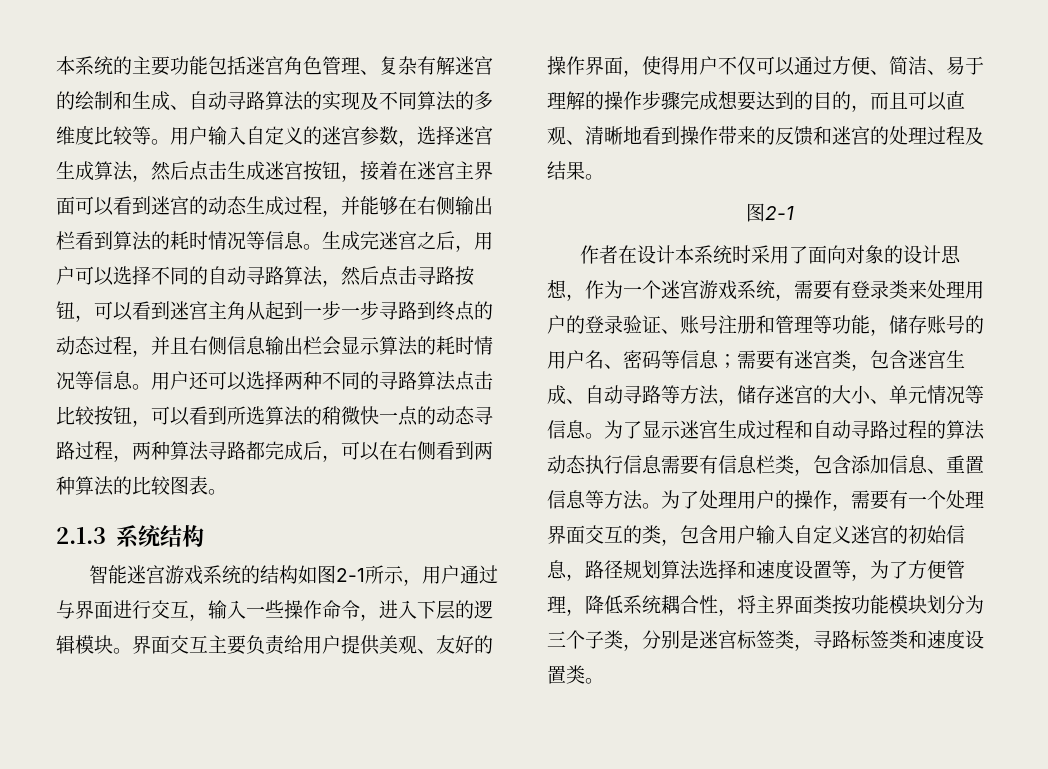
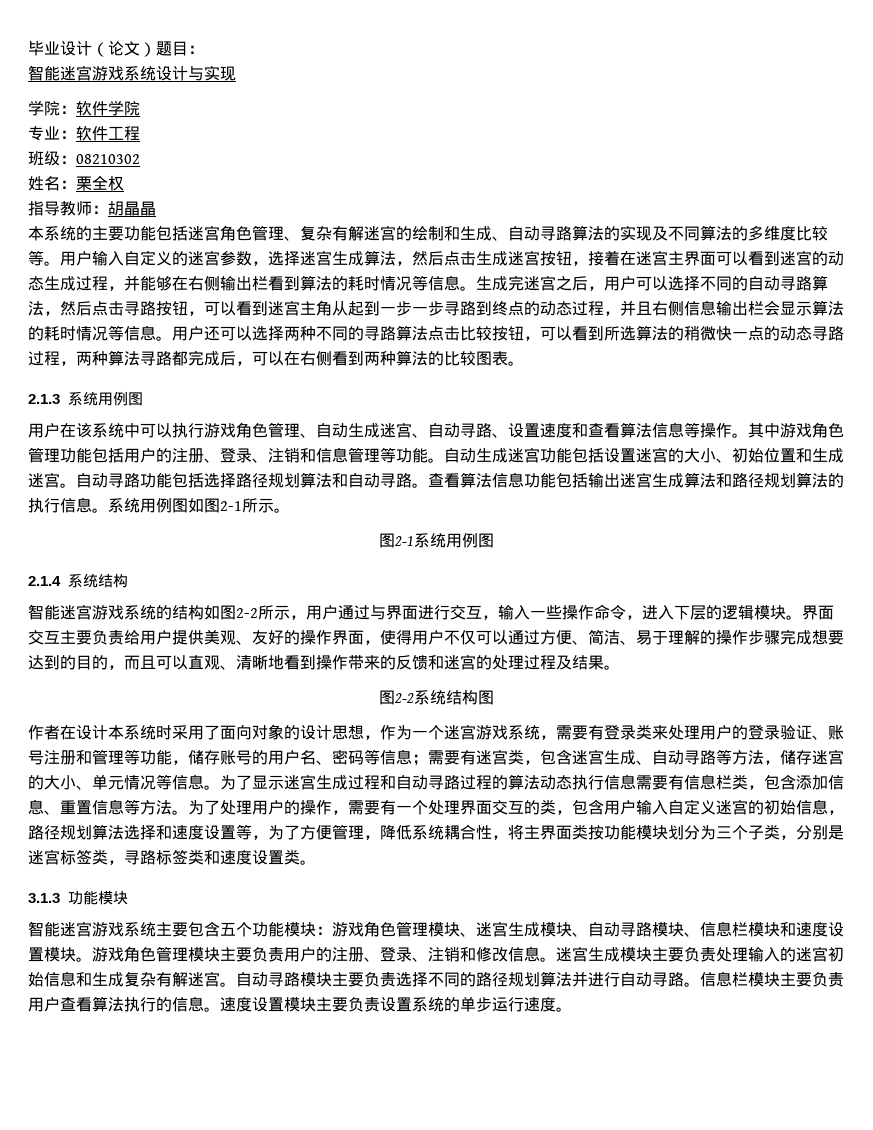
(56, 65) none -> [28,41,204,57] [28,65,236,81] [28,100,140,116] [28,125,140,141] [28,151,140,166] [28,175,124,191] [28,201,156,216] 毕业设计（论文）题目： // 智能迷宫游戏系统设计与实现 // 学院：软件学院 // 专业：软件工程 // 班级：08210302 // 姓名：栗全权 // 指导教师：胡晶晶 //
(161, 536) none -> [98,391,143,406] [28,422,844,438] [28,447,844,463] [28,472,844,488] [28,497,290,513] [379,533,494,548] [28,573,98,588] 用例图 // 用户在该系统中可以执行游戏角色管理、自动生成迷宫、自动寻路、设置速度和查看算法信息等操作。其中游戏角色管理功能包括用户的注册、登录、注销和信息管理等功能。自动生成迷宫功能包括设置迷宫的大小、初始位置和生成迷宫。自动寻路功能包括选择路径规划算法和自动寻路。查看算法信息功能包括输出迷宫生成算法和路径规划算法的执行信息。系统用例图如图2-1所示。 // 图2-1系统用例图 // 2.1.4系统
[335,568,365,582] 2-1 -> [236,608,258,618] 2-2
[764,206,794,220] 2-1 -> [394,690,494,705] 2-2系统结构图
(604, 681) none -> [28,890,128,905] [28,921,844,937] [28,946,844,962] [28,971,844,987] [28,996,572,1012] // 3.1.3功能模块 // 智能迷宫游戏系统主要包含五个功能模块：游戏角色管理模块、迷宫生成模块、自动寻路模块、信息栏模块和速度设置模块。游戏角色管理模块主要负责用户的注册、登录、注销和修改信息。迷宫生成模块主要负责处理输入的迷宫初始信息和生成复杂有解迷宫。自动寻路模块主要负责选择不同的路径规划算法并进行自动寻路。信息栏模块主要负责用户查看算法执行的信息。速度设置模块主要负责设置系统的单步运行速度。

